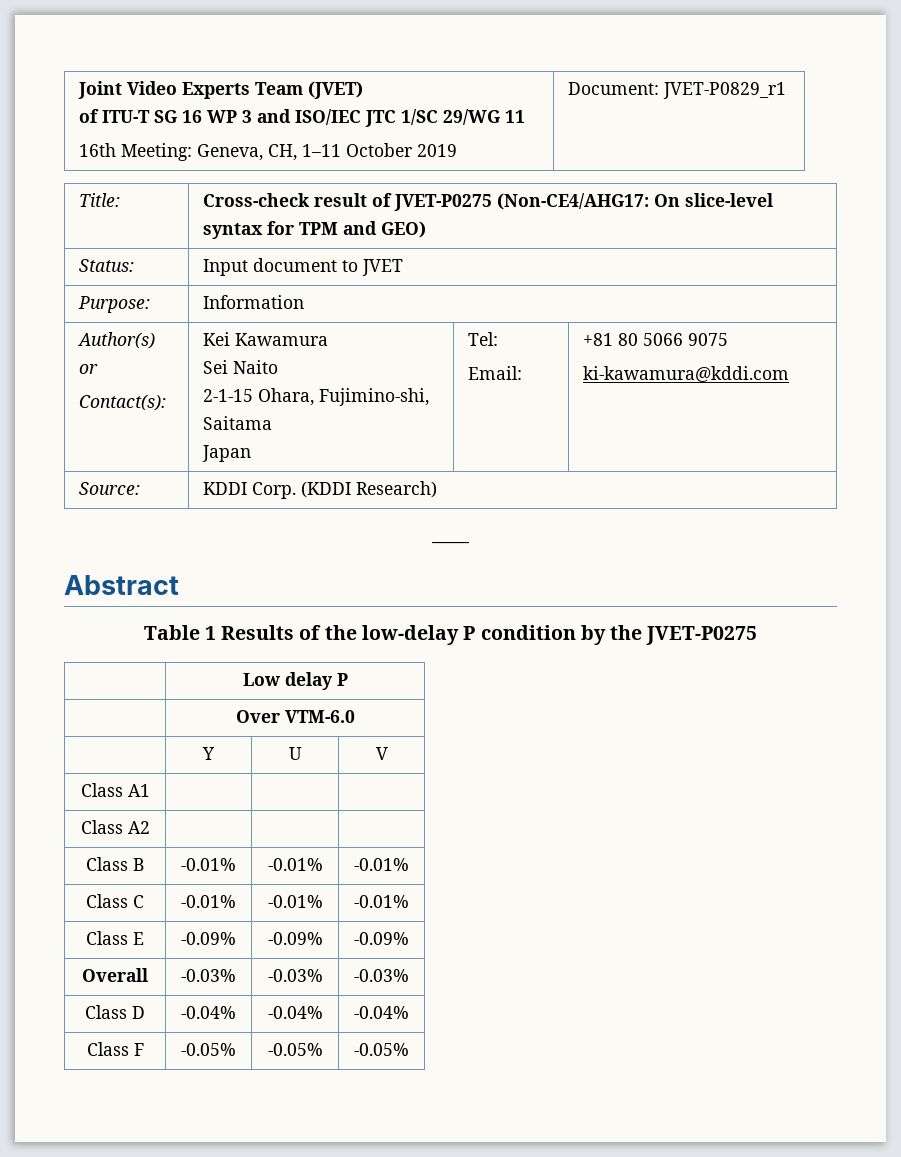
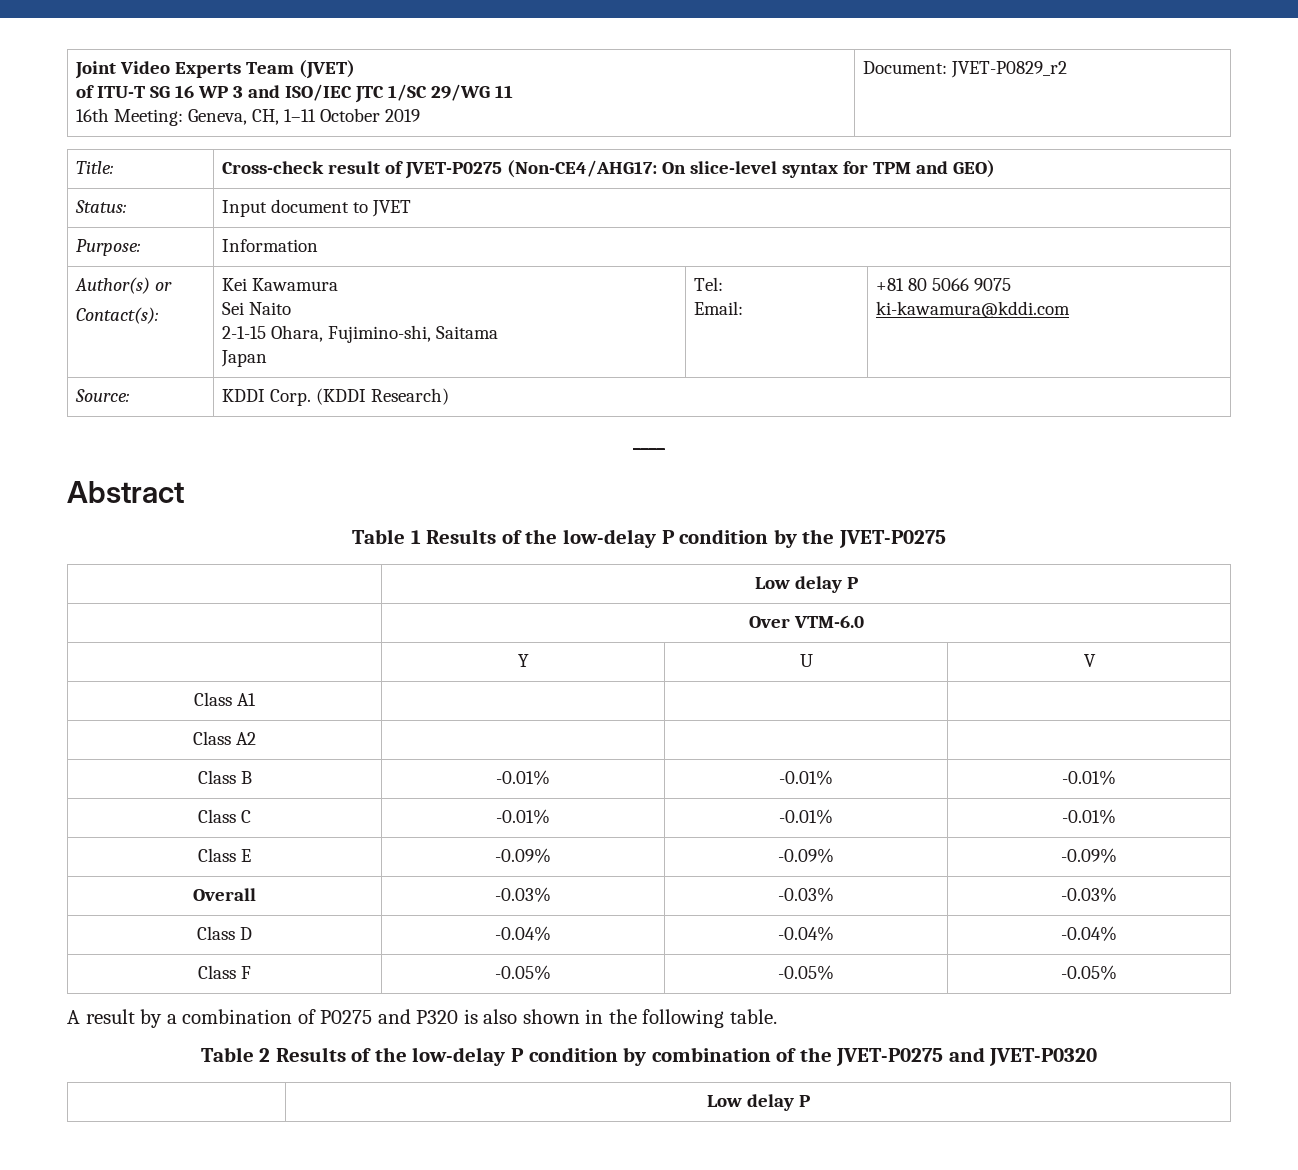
[663,82,787,99] JVET-P0829_r1 -> [951,61,1068,78] JVET-P0829_r2
(409, 1049) none -> [67,1009,778,1028] [200,1047,1098,1066] [706,1094,810,1111] // A result by a combination of P0275 and P320 is also shown in the following table. // Table 2 Results of the low-delay P condition by combination of the JVET-P0275 and JVET-P0320 // | Low delay P

